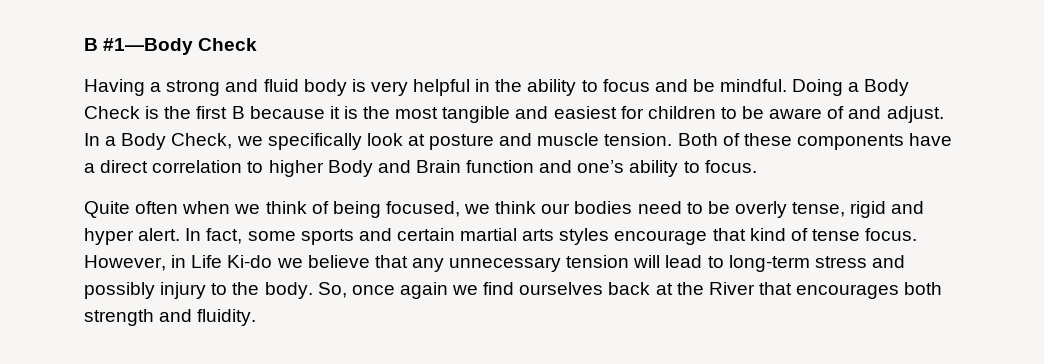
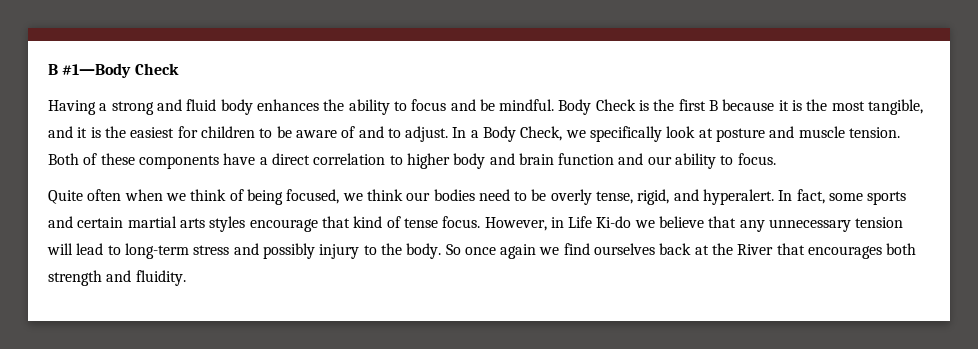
[351,79,491,96] is very helpful in -> [256,99,319,111] enhances
[792,79,860,96] Doing a -> (555, 105) none
[442,106,549,123] tangible and -> [868,99,924,115] [48,126,126,138] tangible, and it is the
(882, 112) none -> [387,128,401,138] to
[327,160,461,177] Body and Brain -> [453,153,554,169] body and brain
[577,160,625,173] one’s -> [647,156,672,165] our
[850,201,925,218] [84,228,181,245] rigid and hyper alert. -> [637,189,775,205] rigid, and hyperalert.
[317,282,347,298] So, -> [445,244,461,255] So

